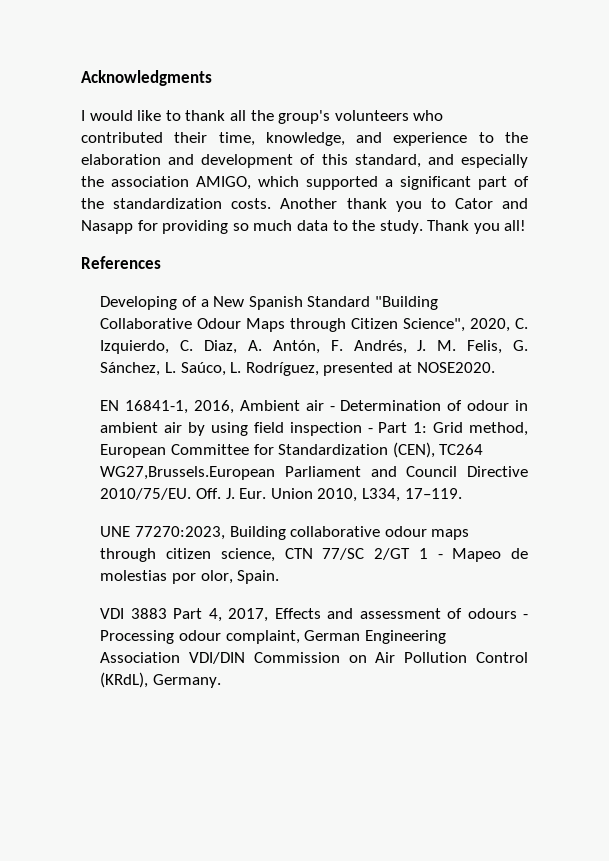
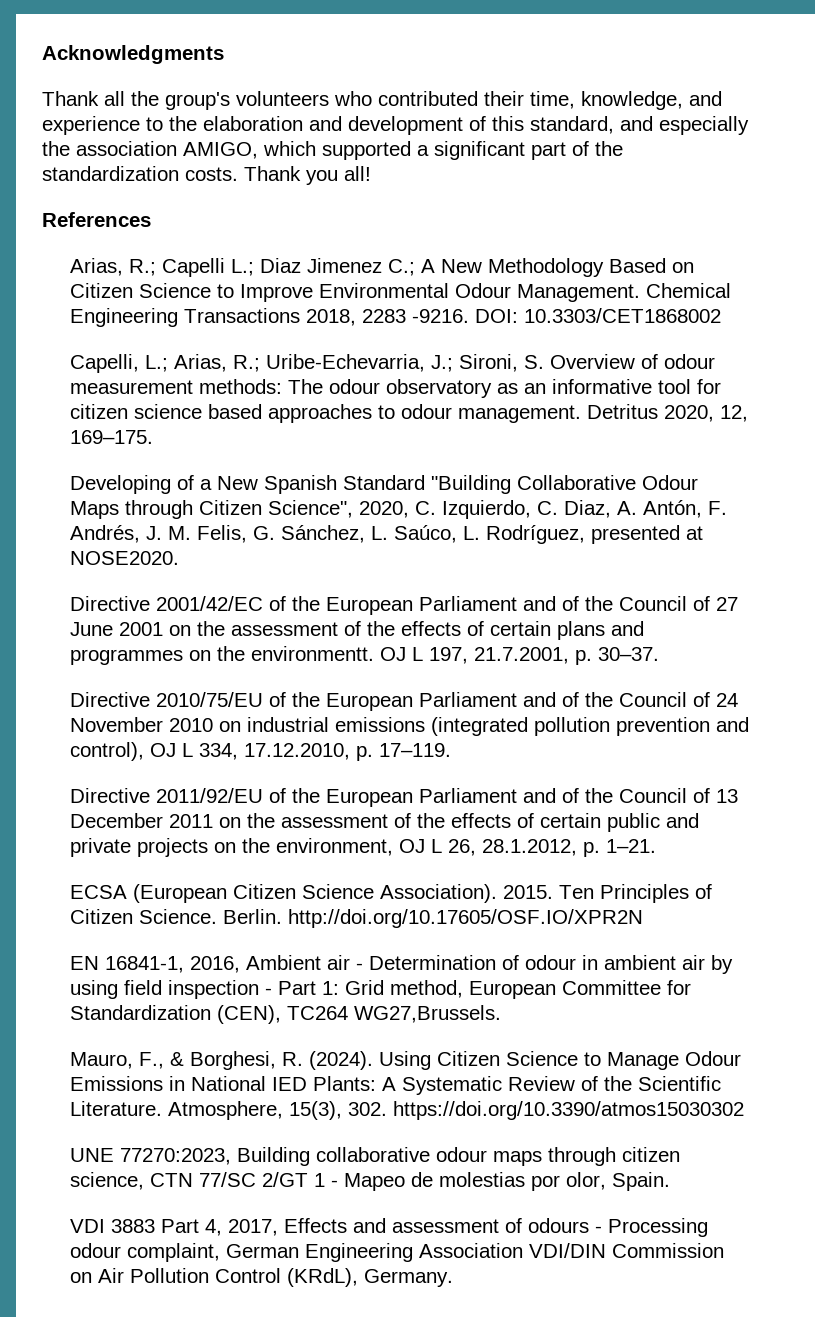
[81,110,226,121] I would like to thank -> [42,91,99,106] Thank
[280,198,528,212] [81,220,527,234] [81,256,161,269] Another thank you to Cator and Nasapp for providing so much data to the study. Thank you all! // References -> [244,166,371,185] [42,212,151,227] [69,258,694,277] [69,283,731,302] [69,308,721,327] [69,354,715,373] [69,379,721,398] [69,404,748,423] [69,430,153,444] Thank you all! // References // Arias, R.; Capelli L.; Diaz Jimenez C.; A New Methodology Based on Citizen Science to Improve Environmental Odour Management. Chemical Engineering Transactions 2018, 2283 -9216. DOI: 10.3303/CET1868002 // Capelli, L.; Arias, R.; Uribe-Echevarria, J.; Sironi, S. Overview of odour measurement methods: The odour observatory as an informative tool for citizen science based approaches to odour management. Detritus 2020, 12, 169–175.
(495, 367) none -> [69,596,738,615] [69,621,644,640] [69,646,659,665] [69,692,738,711] [69,717,749,736] [69,742,451,761] [69,788,738,807] [69,813,699,832] [69,838,656,857] [69,884,712,903] [69,909,643,928] // Directive 2001/42/EC of the European Parliament and of the Council of 27 June 2001 on the assessment of the effects of certain plans and programmes on the environmentt. OJ L 197, 21.7.2001, p. 30–37. // Directive 2010/75/EU of the European Parliament and of the Council of 24 November 2010 on industrial emissions (integrated pollution prevention and control), OJ L 334, 17.12.2010, p. 17–119. // Directive 2011/92/EU of the European Parliament and of the Council of 13 December 2011 on the assessment of the effects of certain public and private projects on the environment, OJ L 26, 28.1.2012, p. 1–21. // ECSA (European Citizen Science Association). 2015. Ten Principles of Citizen Science. Berlin. http://doi.org/10.17605/OSF.IO/XPR2N
[100,466,528,480] [100,488,462,502] WG27,Brussels.European Parliament and Council Directive 2010/75/EU. Off. J. Eur. Union 2010, L334, 17–119. -> [353,1005,501,1023] [69,1051,741,1070] [69,1076,721,1095] [69,1101,744,1120] WG27,Brussels. // Mauro, F., & Borghesi, R. (2024). Using Citizen Science to Manage Odour Emissions in National IED Plants: A Systematic Review of the Scientific Literature. Atmosphere, 15(3), 302. https://doi.org/10.3390/atmos15030302

